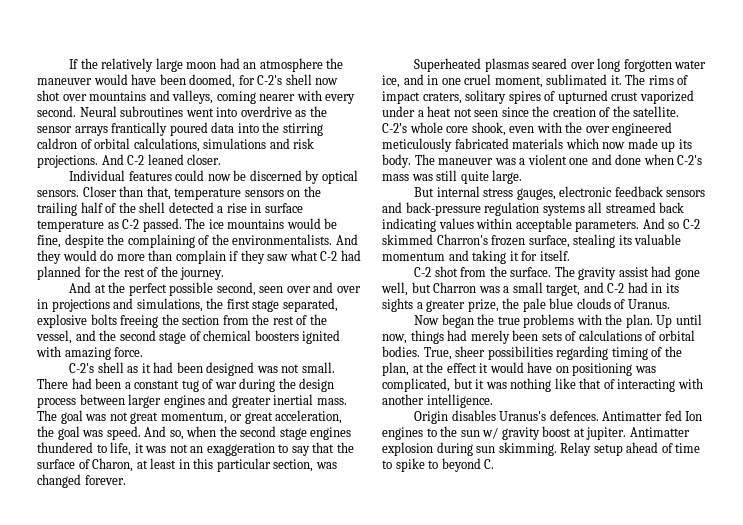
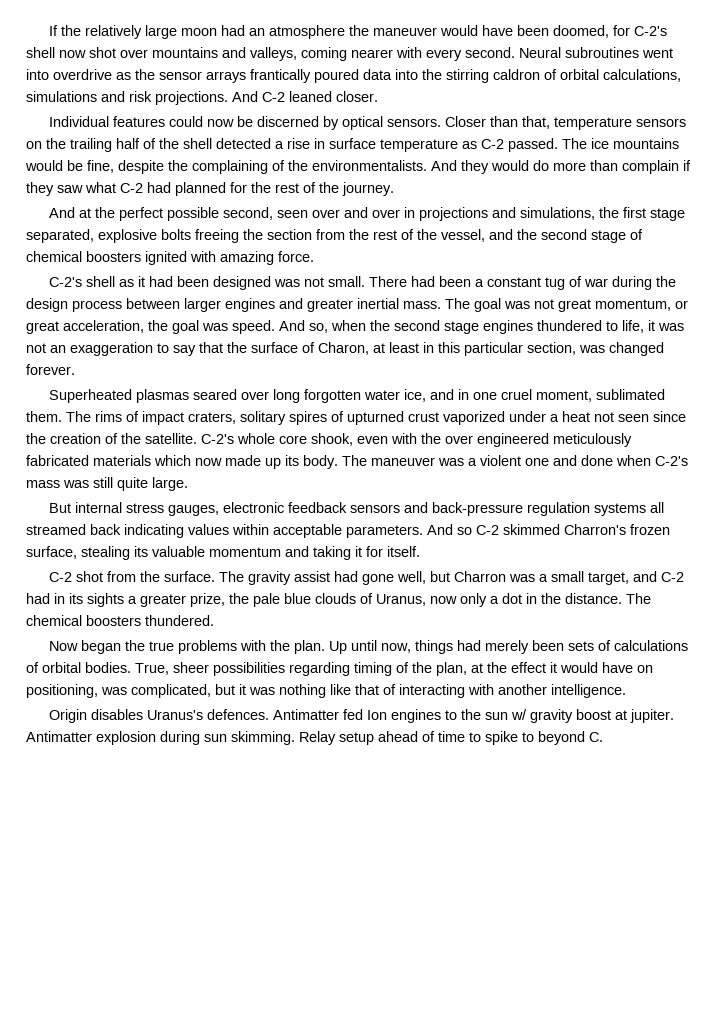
[610,75,622,85] it. -> [26,411,62,422] them.
[627,299,670,309] Uranus. -> [376,593,651,607] [26,615,214,626] Uranus, now only a dot in the distance. The chemical boosters thundered.
[572,363,633,376] positioning -> [26,684,98,698] positioning,

